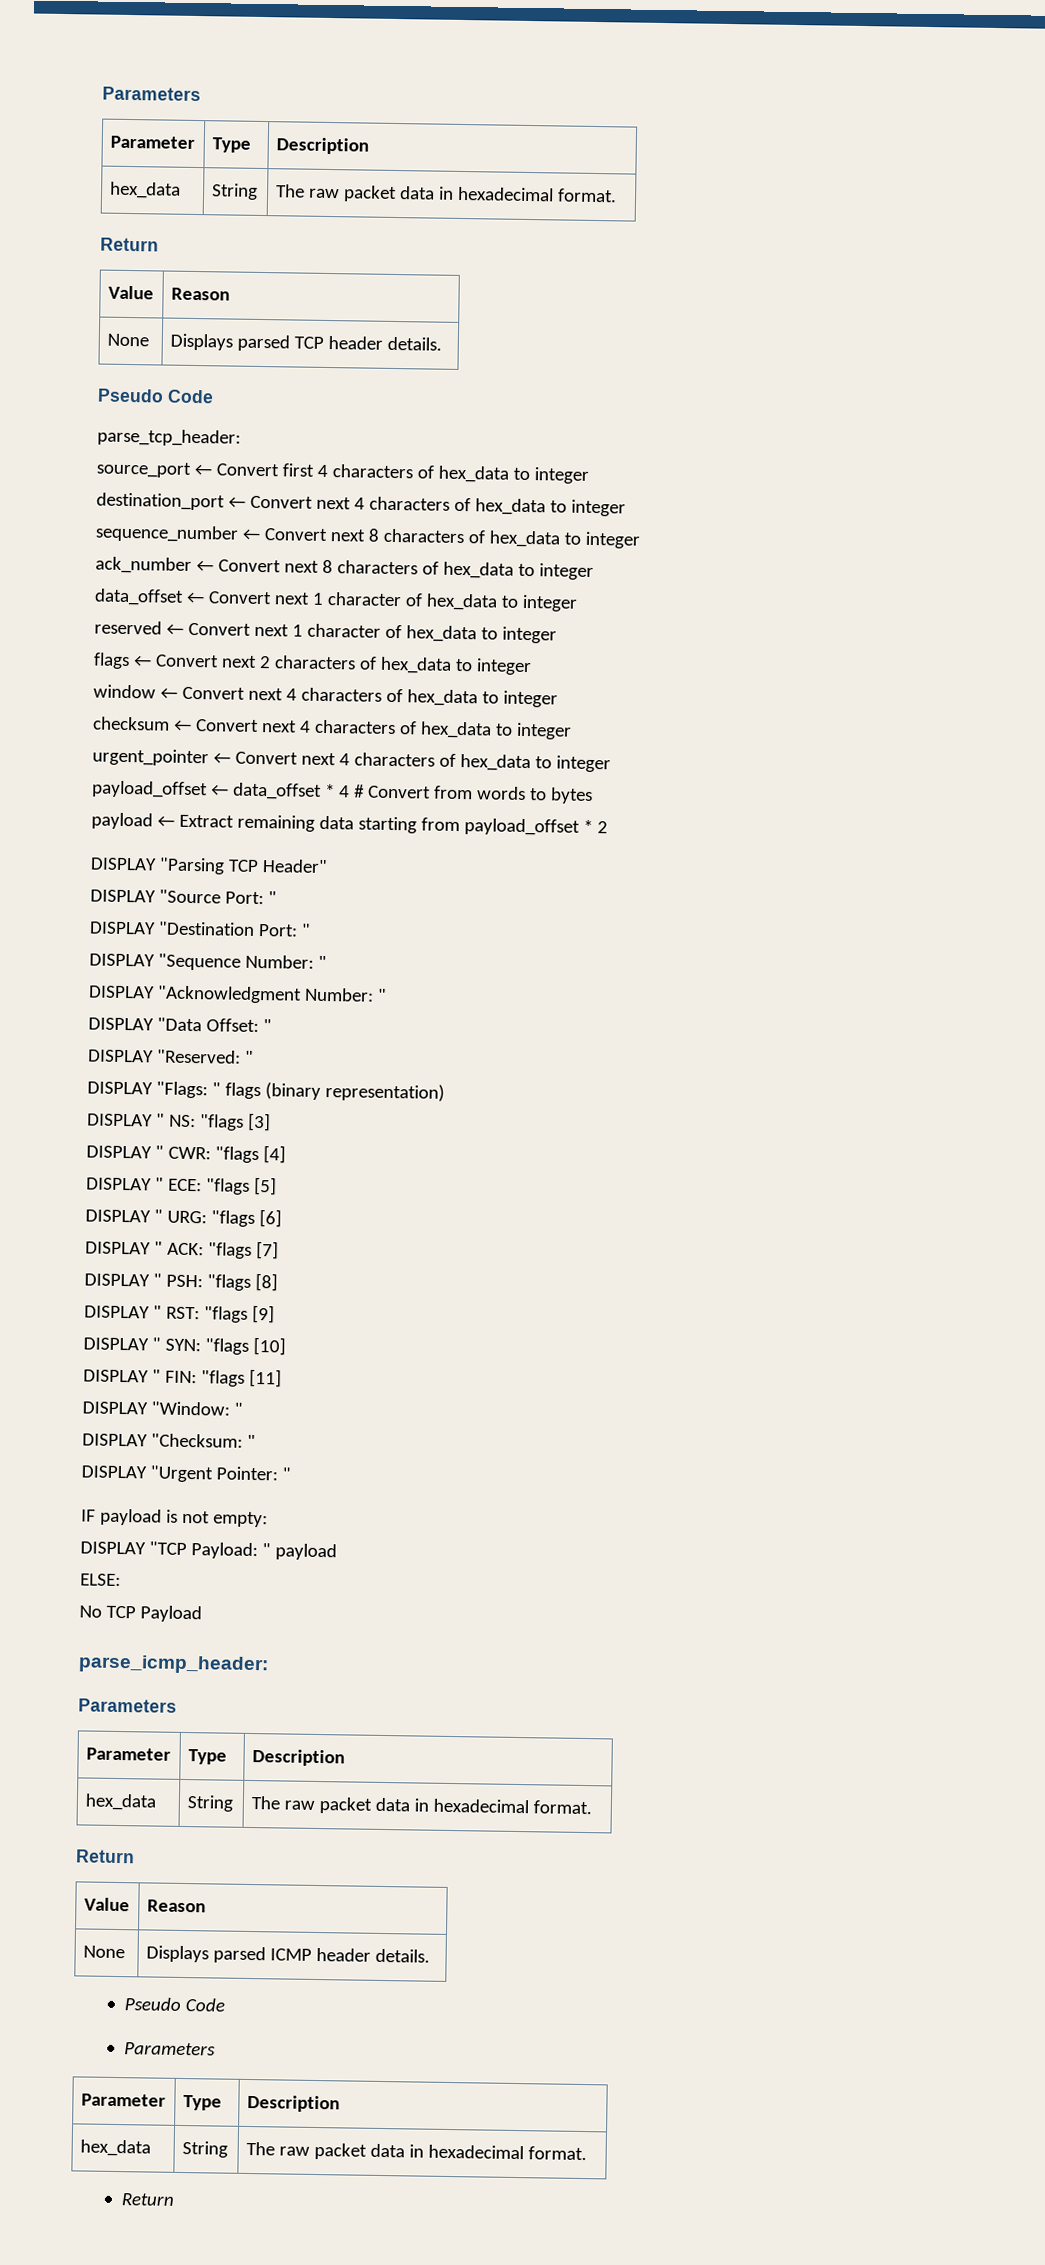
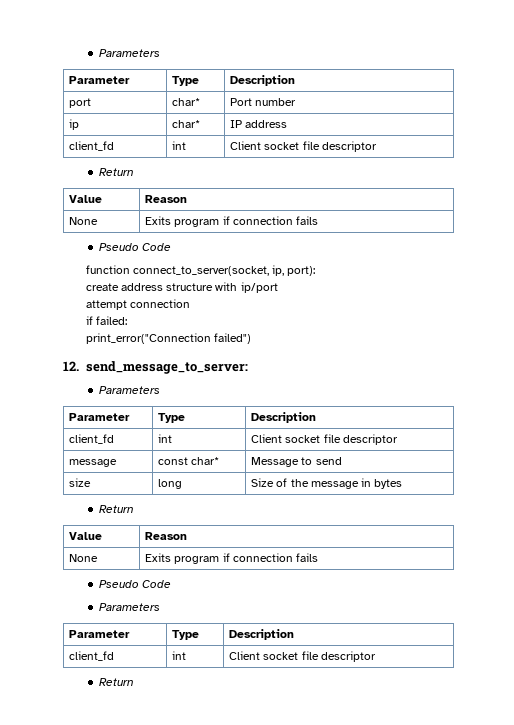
[102,86,201,102] [109,135,195,149] [211,137,251,153] [275,137,369,155] [108,181,181,199] [210,183,258,200] [275,184,617,203] [100,237,159,252] [107,285,154,300] [170,287,230,301] [106,333,149,347] [169,333,442,352] [97,388,214,404] [97,428,241,447] [96,461,589,484] [96,492,626,517] [95,524,641,549] [95,556,594,581] [94,588,578,612] [94,620,557,644] [93,652,532,676] [93,684,558,708] [93,716,572,740] [92,748,611,773] [91,780,593,805] [91,812,608,836] [90,857,328,875] [90,889,277,905] [89,921,311,937] [89,953,327,971] [88,985,387,1004] [88,1017,272,1033] [88,1049,254,1064] [87,1081,445,1102] [87,1112,271,1132] [86,1145,286,1164] [86,1176,277,1196] [85,1209,282,1228] [85,1241,279,1260] [84,1272,278,1292] [84,1304,275,1324] [83,1336,286,1356] [83,1368,282,1388] [82,1401,243,1416] [82,1433,256,1449] [81,1465,291,1483] [81,1508,268,1528] [80,1541,337,1561] [80,1573,121,1587] [79,1605,202,1623] [78,1654,269,1675] [78,1698,177,1713] [85,1747,171,1761] [187,1749,227,1765] [251,1749,345,1767] [84,1793,157,1811] [186,1795,234,1812] [250,1795,592,1815] [75,1849,135,1864] [83,1897,130,1912] [146,1899,206,1913] [82,1945,125,1959] [145,1945,430,1964] Parameters // Parameter | Type | Description // hex_data | String | The raw packet data in hexadecimal format. // Return // Value | Reason // None | Displays parsed TCP header details. // Pseudo Code // parse_tcp_header: // source_port ← Convert first 4 characters of hex_data to integer // destination_port ← Convert next 4 characters of hex_data to integer // sequence_number ← Convert next 8 characters of hex_data to integer // ack_number ← Convert next 8 characters of hex_data to integer // data_offset ← Convert next 1 character of hex_data to integer // reserved ← Convert next 1 character of hex_data to integer // flags ← Convert next 2 characters of hex_data to integer // window ← Convert next 4 characters of hex_data to integer // checksum ← Convert next 4 characters of hex_data to integer // urgent_pointer ← Convert next 4 characters of hex_data to integer // payload_offset ← data_offset * 4 # Convert from words to bytes // payload ← Extract remaining data starting from payload_offset * 2 // DISPLAY "Parsing TCP Header" // DISPLAY "Source Port: " // DISPLAY "Destination Port: " // DISPLAY "Sequence Number: " // DISPLAY "Acknowledgment Number: " // DISPLAY "Data Offset: " // DISPLAY "Reserved: " // DISPLAY "Flags: " flags (binary representation) // DISPLAY " NS: "flags [3] // DISPLAY " CWR: "flags [4] // DISPLAY " ECE: "flags [5] // DISPLAY " URG: "flags [6] // DISPLAY " ACK: "flags [7] // DISPLAY " PSH: "flags [8] // DISPLAY " RST: "flags [9] // DISPLAY " SYN: "flags [10] // DISPLAY " FIN: "flags [11] // DISPLAY "Window: " // DISPLAY "Checksum: " // DISPLAY "Urgent Pointer: " // IF payload is not empty: // DISPLAY "TCP Payload: " payload // ELSE: // No TCP Payload // parse_icmp_header: // Parameters // Parameter | Type | Description // hex_data | String | The raw packet data in hexadecimal format. // Return // Value | Reason // None | Displays parsed ICMP header details. -> [98,49,160,57] [69,76,131,84] [172,76,200,86] [230,75,296,86] [69,98,92,108] [172,98,201,106] [230,98,297,106] [69,119,80,130] [172,120,201,128] [230,120,288,128] [69,141,115,151] [172,141,187,150] [230,141,377,152] [98,168,134,176] [69,195,103,203] [145,195,188,203] [69,217,99,225] [145,216,319,227] [98,243,172,251] [85,265,316,276] [85,282,278,293] [85,299,190,310] [85,316,127,325] [85,333,251,344] [63,361,248,374] [98,386,160,394] [69,413,131,421] [158,413,186,423] [251,412,317,423] [69,434,115,444] [158,434,173,443] [251,434,398,445] [69,459,118,467] [158,457,220,465] [251,457,342,467] [69,478,92,487] [158,479,183,489] [251,478,403,489] [98,505,134,513] [69,532,103,540] [145,532,188,540] [69,554,99,562] [145,553,319,564] Parameters // Parameter | Type | Description // port | char* | Port number // ip | char* | IP address // client_fd | int | Client socket file descriptor // Return // Value | Reason // None | Exits program if connection fails // Pseudo Code // function connect_to_server(socket, ip, port): // create address structure with ip/port // attempt connection // if failed: // print_error("Connection failed") // 12. send_message_to_server: // Parameters // Parameter | Type | Description // client_fd | int | Client socket file descriptor // message | const char* | Message to send // size | long | Size of the message in bytes // Return // Value | Reason // None | Exits program if connection fails
[79,2139,151,2157] [181,2141,228,2158] [245,2141,587,2161] hex_data | String | The raw packet data in hexadecimal format. -> [69,651,115,661] [172,651,187,660] [229,651,376,662] client_fd | int | Client socket file descriptor

